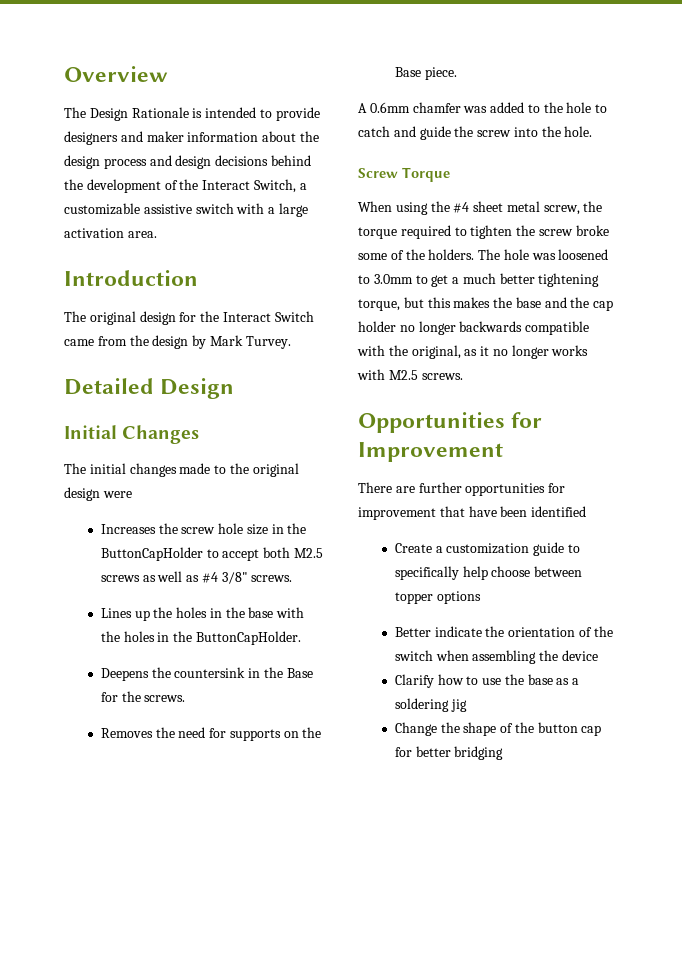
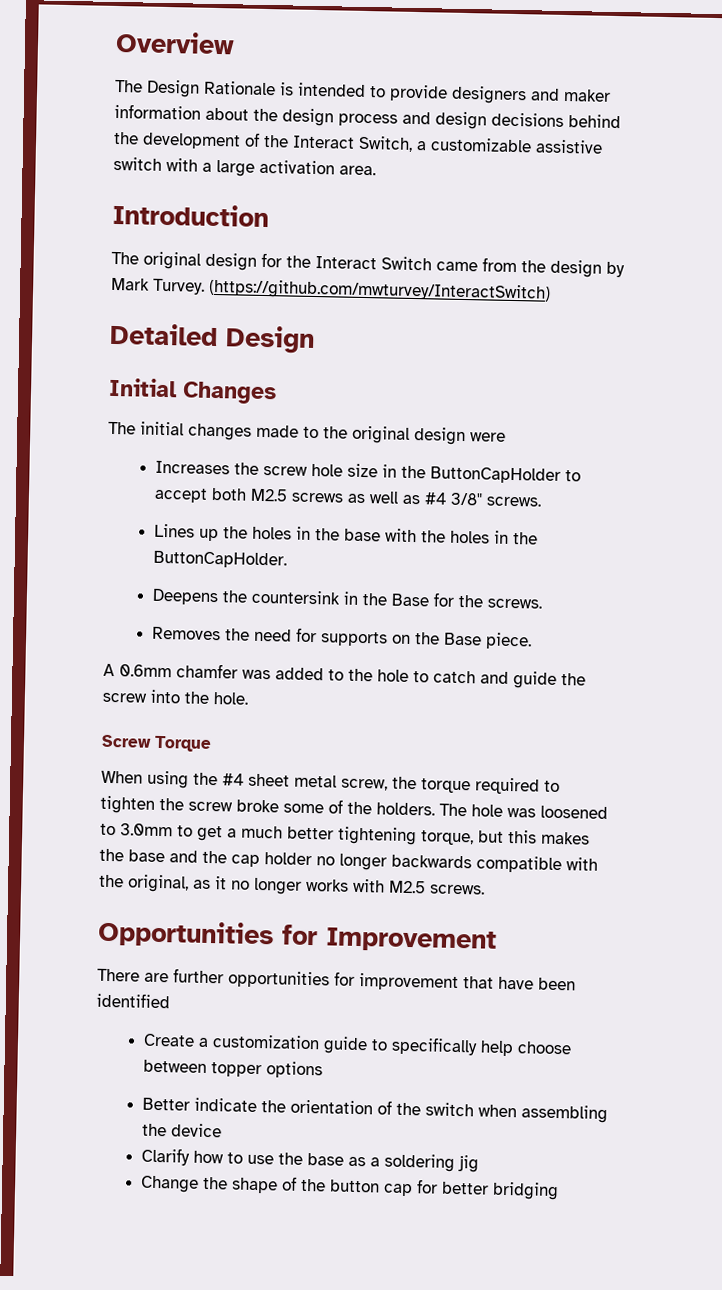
(291, 342) none -> [208,278,551,303] (https://github.com/mwturvey/InteractSwitch)

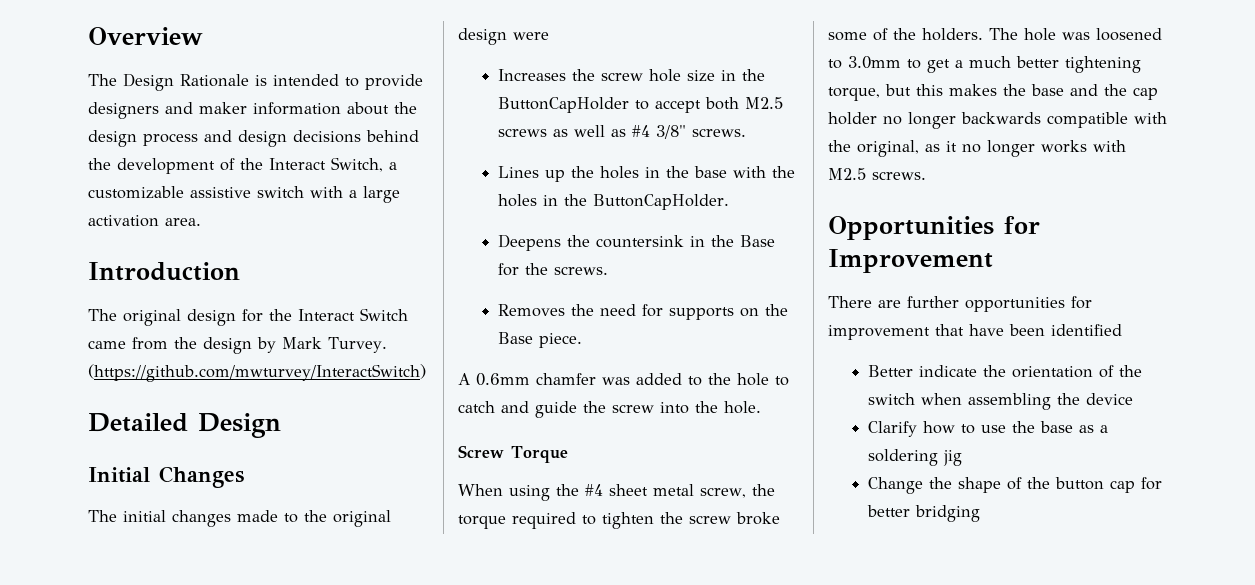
[143,1033,573,1057] [143,1059,324,1079] // Create a customization guide to specifically help choose between topper options -> (1122, 330) none

